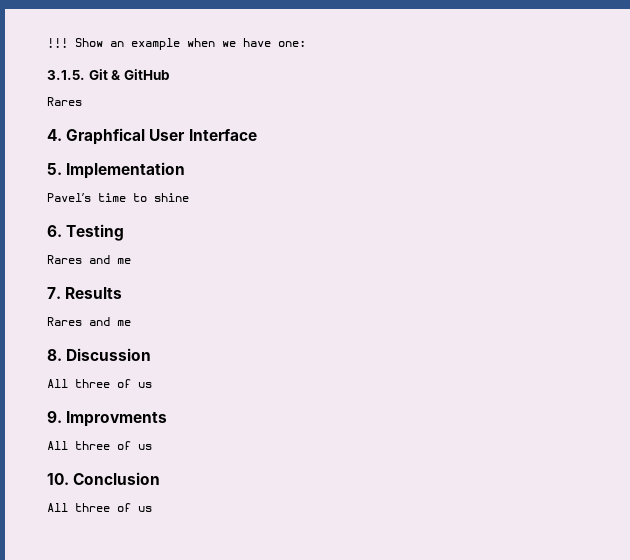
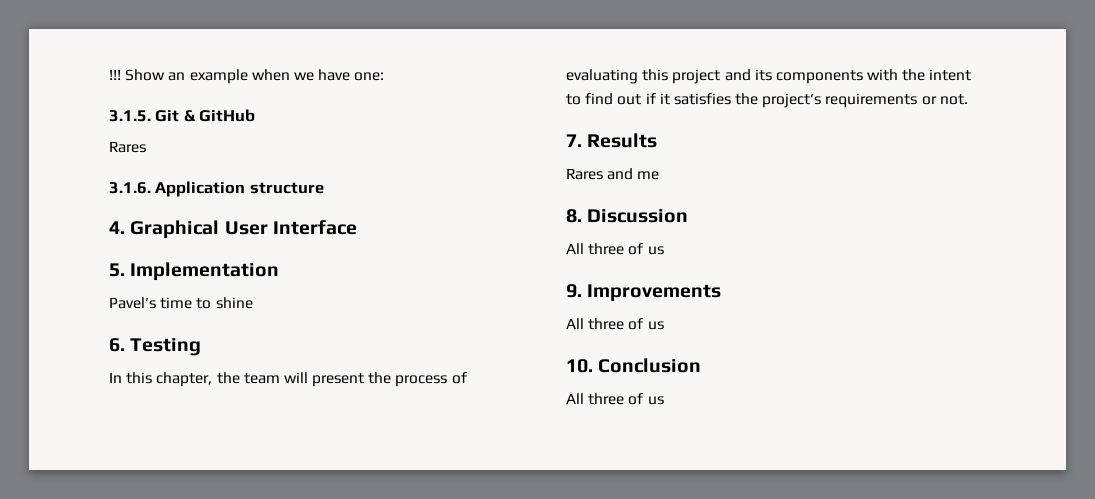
(82, 101) none -> [109,181,324,197] // 3.1.6. Application structure
[66,128,146,145] Graphfical -> [130,220,220,239] Graphical
[47,255,131,264] Rares and me -> [109,372,467,387] [566,69,972,84] [566,93,968,108] In this chapter, the team will present the process of evaluating this project and its components with the intent to find out if it satisfies the project’s requirements or not.
[66,411,168,427] Improvments -> [587,284,722,302] Improvements

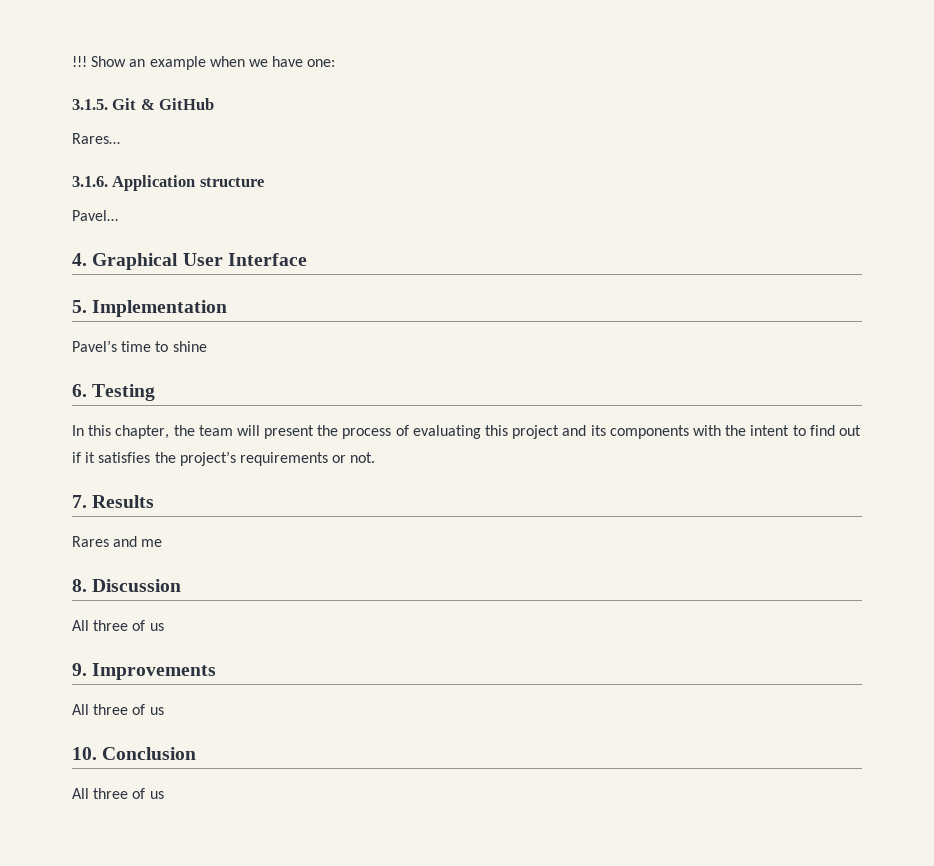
[109,141,146,153] Rares -> [72,133,120,144] Rares…
(324, 188) none -> [72,210,118,221] // Pavel…

